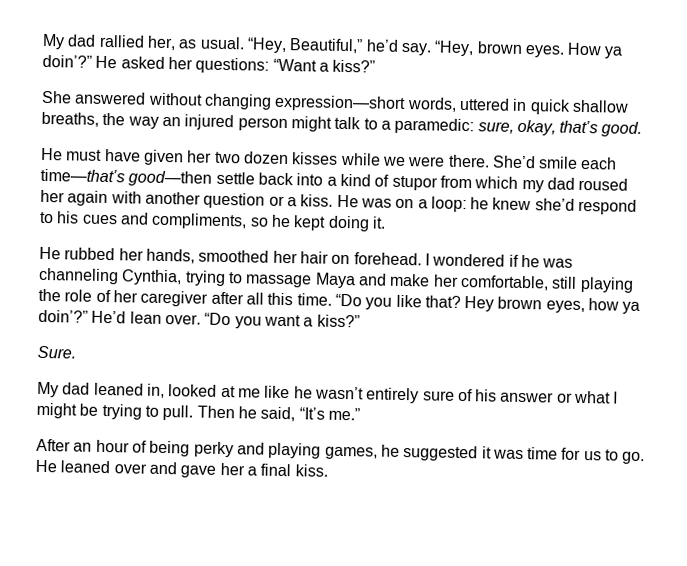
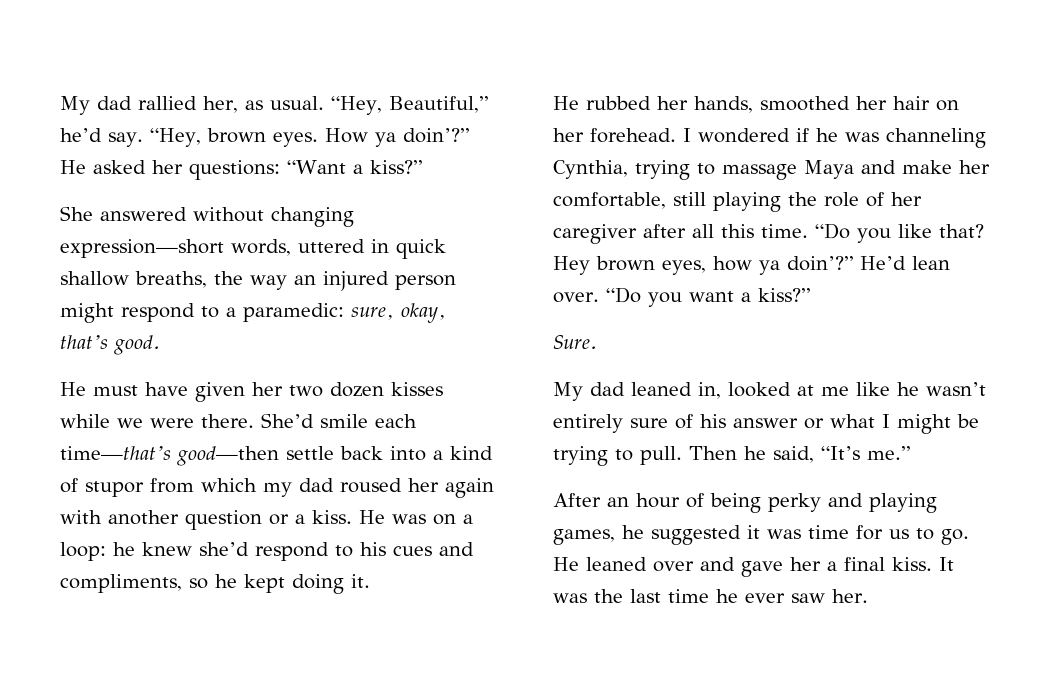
[334,116,362,130] talk -> [121,303,195,322] respond
(351, 259) none -> [553,128,584,142] her
(328, 470) none -> [939,557,954,571] [553,589,868,603] It was the last time he ever saw her.

